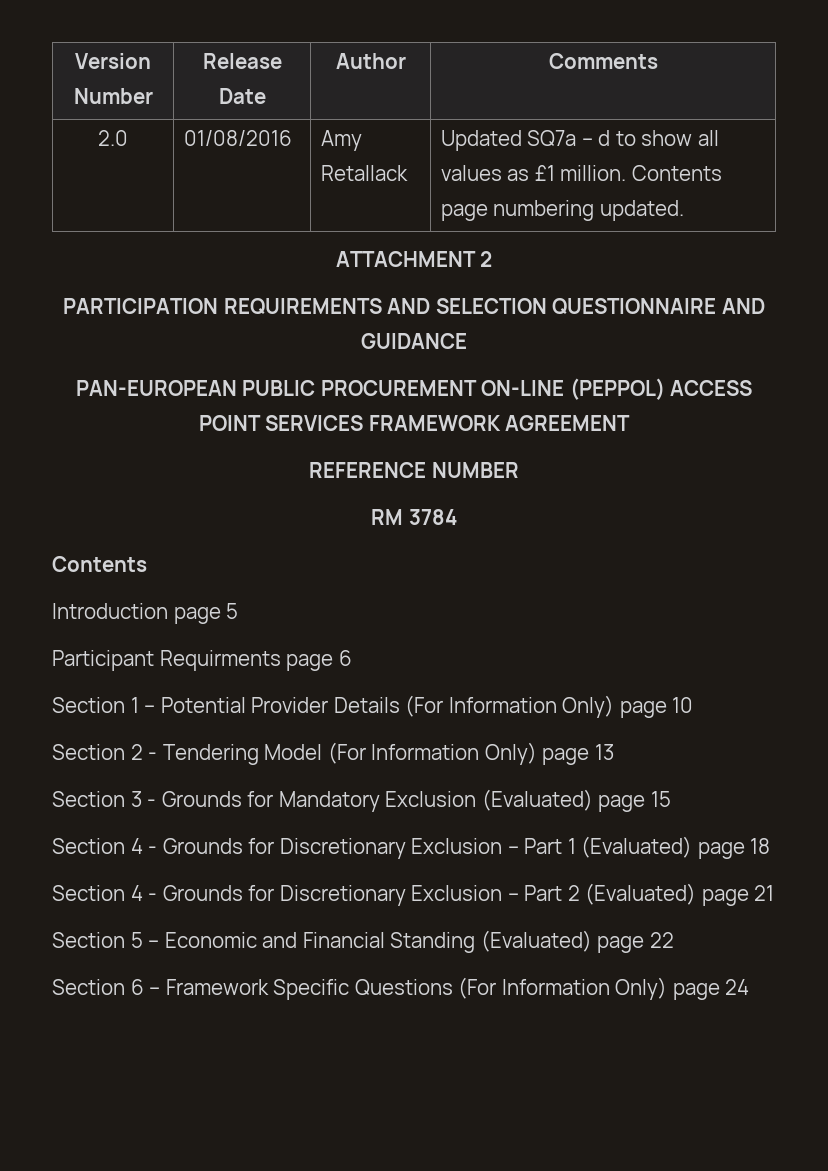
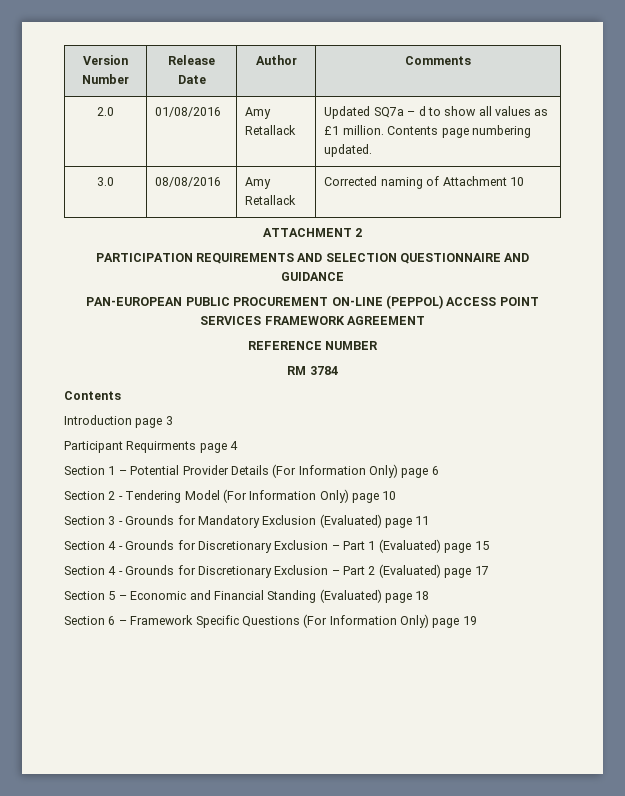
(684, 210) none -> [97,177,114,186] [155,177,222,187] [245,177,272,189] [245,195,297,205] [324,176,524,189] // 3.0 | 08/08/2016 | Amy Retallack | Corrected naming of Attachment 10
[226,603,239,619] 5 -> [165,416,173,425] 3
[338,650,352,666] 6 -> [230,441,239,450] 4
[672,697,694,713] 10 -> [431,466,439,475] 6
[594,744,614,760] 13 -> [382,491,397,500] 10
[650,791,671,807] [52,836,771,859] 15 // Section 4 - Grounds for Discretionary Exclusion – Part 1 (Evaluated) page 18 -> [415,516,430,525] [64,539,489,553] 11 // Section 4 - Grounds for Discretionary Exclusion – Part 1 (Evaluated) page 15
[754,885,775,901] 21 -> [474,566,489,575] 17
[649,932,674,948] 22 -> [415,591,430,600] 18
[725,979,750,995] 24 -> [462,616,477,625] 19

